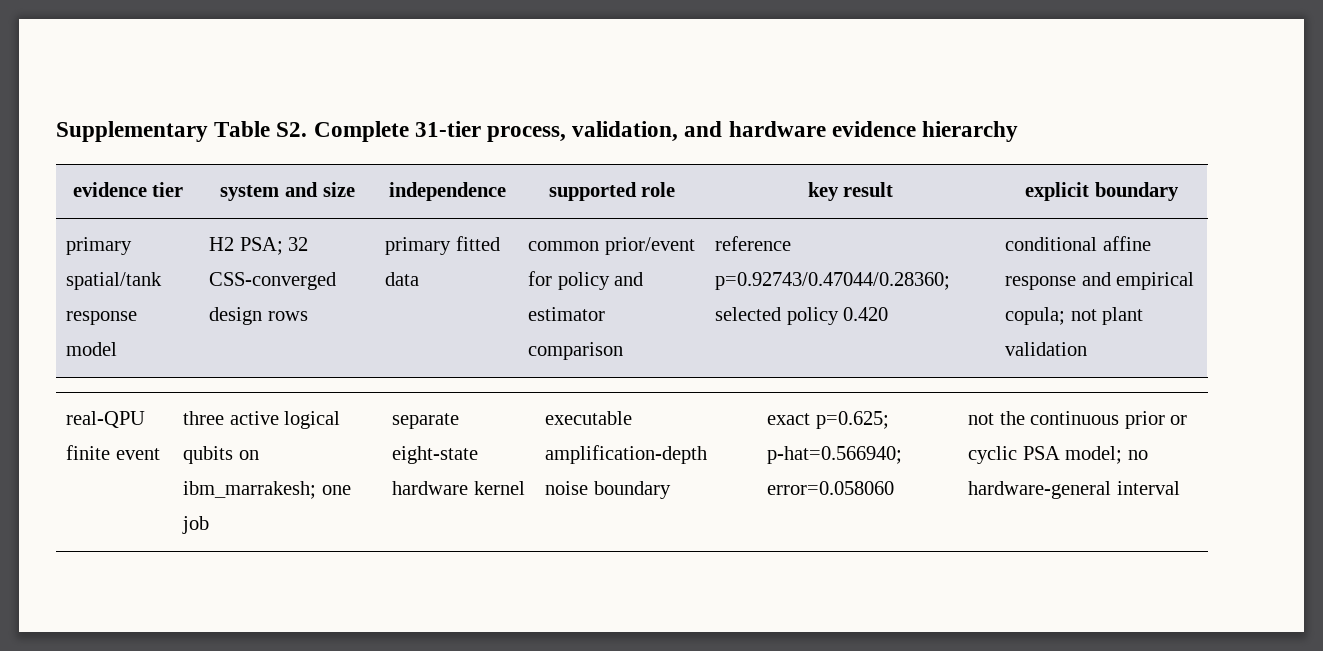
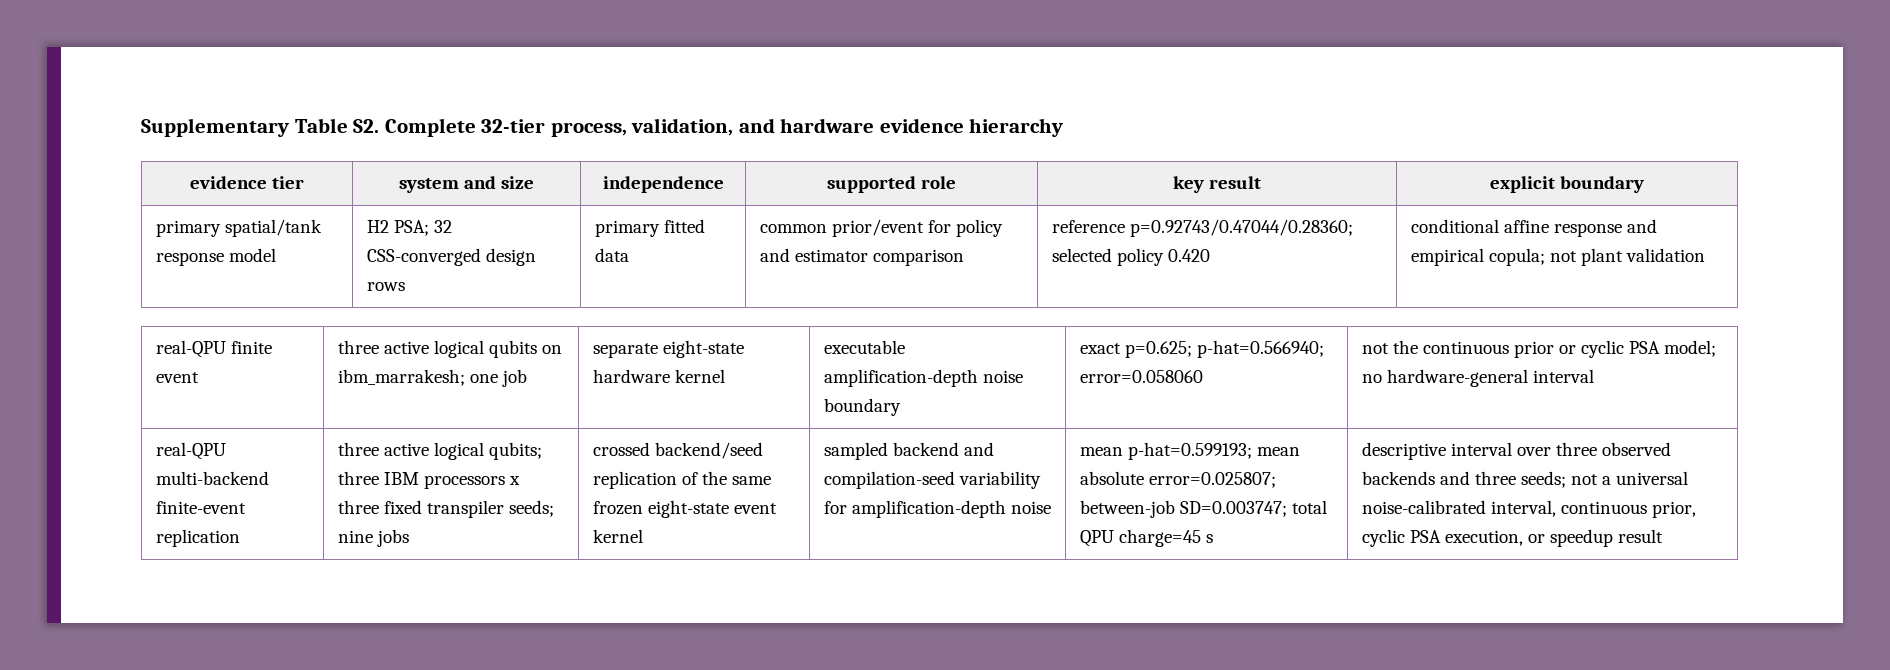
[414,121,481,137] 31-tier -> [481,119,546,133] 32-tier
(1180, 488) none -> [155,442,226,460] [155,471,269,485] [155,501,246,514] [155,529,240,547] [337,442,542,460] [337,471,520,489] [337,500,554,518] [337,529,409,547] [592,442,763,459] [592,471,771,489] [592,500,777,518] [592,529,643,543] [823,442,994,460] [823,471,1041,489] [823,500,1051,518] [1079,442,1300,460] [1079,471,1276,488] [1079,500,1327,518] [1079,529,1213,547] [1361,442,1671,460] [1361,471,1688,488] [1361,500,1696,518] [1361,529,1663,547] // real-QPU multi-backend finite-event replication | three active logical qubits; three IBM processors x three fixed transpiler seeds; nine jobs | crossed backend/seed replication of the same frozen eight-state event kernel | sampled backend and compilation-seed variability for amplification-depth noise | mean p-hat=0.599193; mean absolute error=0.025807; between-job SD=0.003747; total QPU charge=45 s | descriptive interval over three observed backends and three seeds; not a universal noise-calibrated interval, continuous prior, cyclic PSA execution, or speedup result

